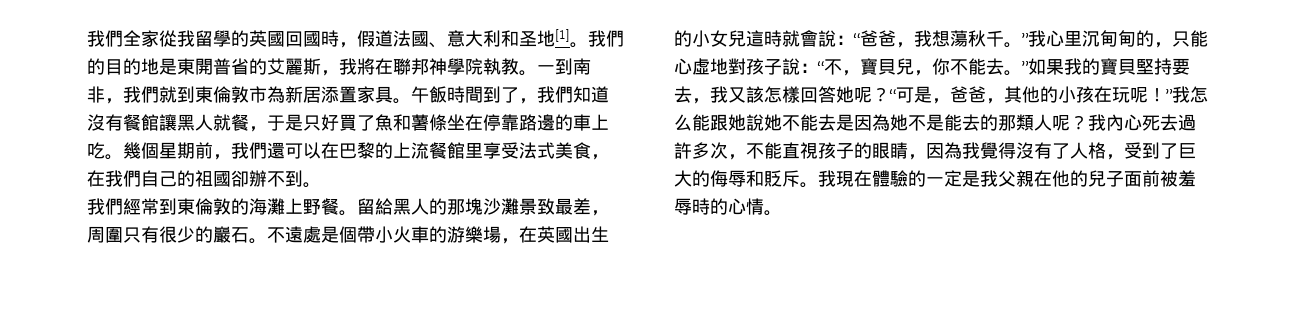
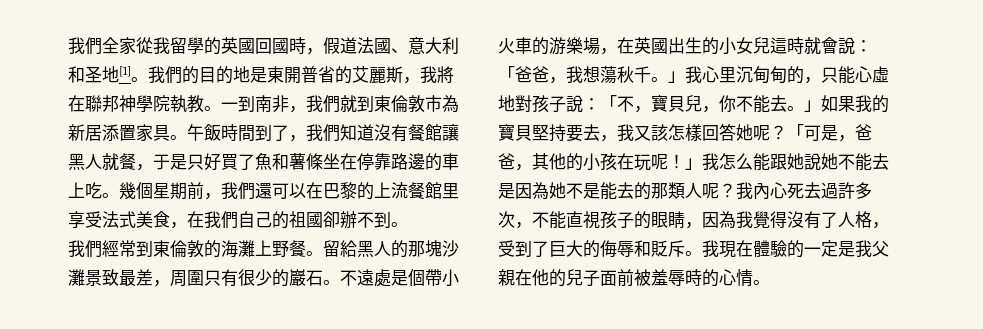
[853,33,860,45] “ -> [498,66,515,81] 「
[1022,33,1029,45] ” -> [668,71,685,83] 」
[817,61,824,73] “ -> [600,95,617,110] 「
[1022,61,1029,73] ” -> [804,100,821,112] 」
[889,89,896,101] “ -> [787,124,804,139] 「
[1166,89,1173,101] ” -> [685,158,702,170] 」

